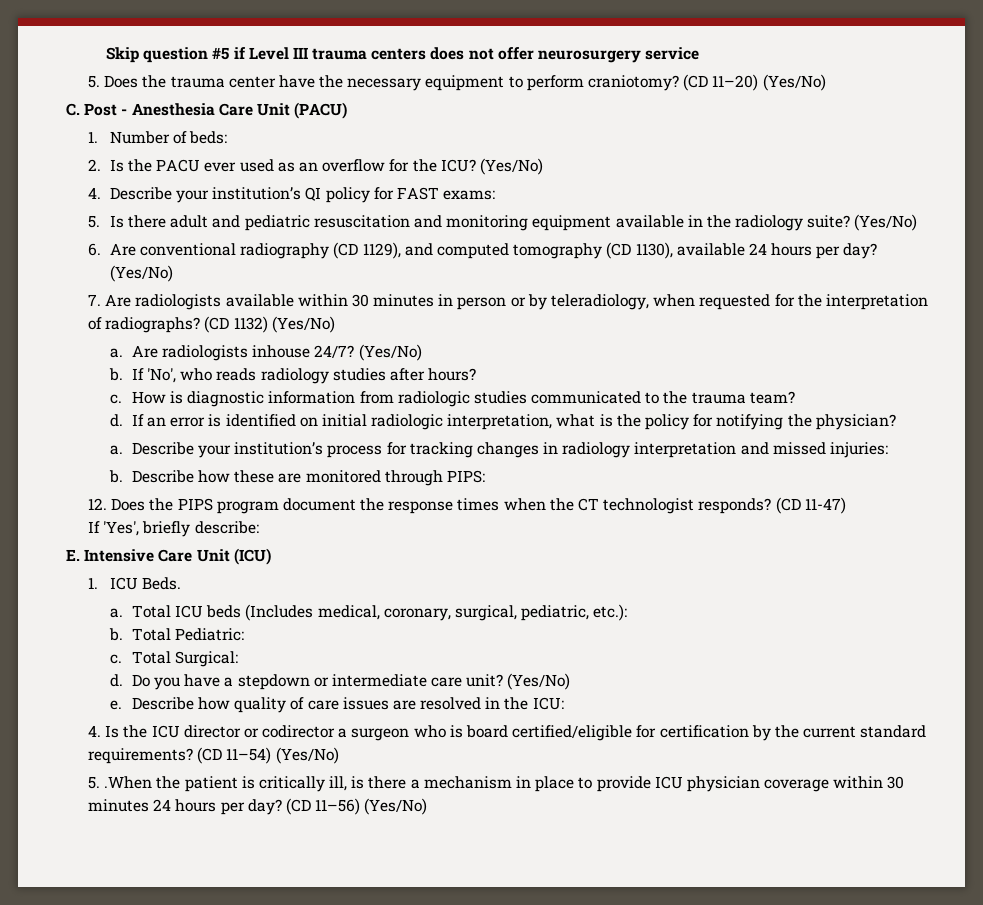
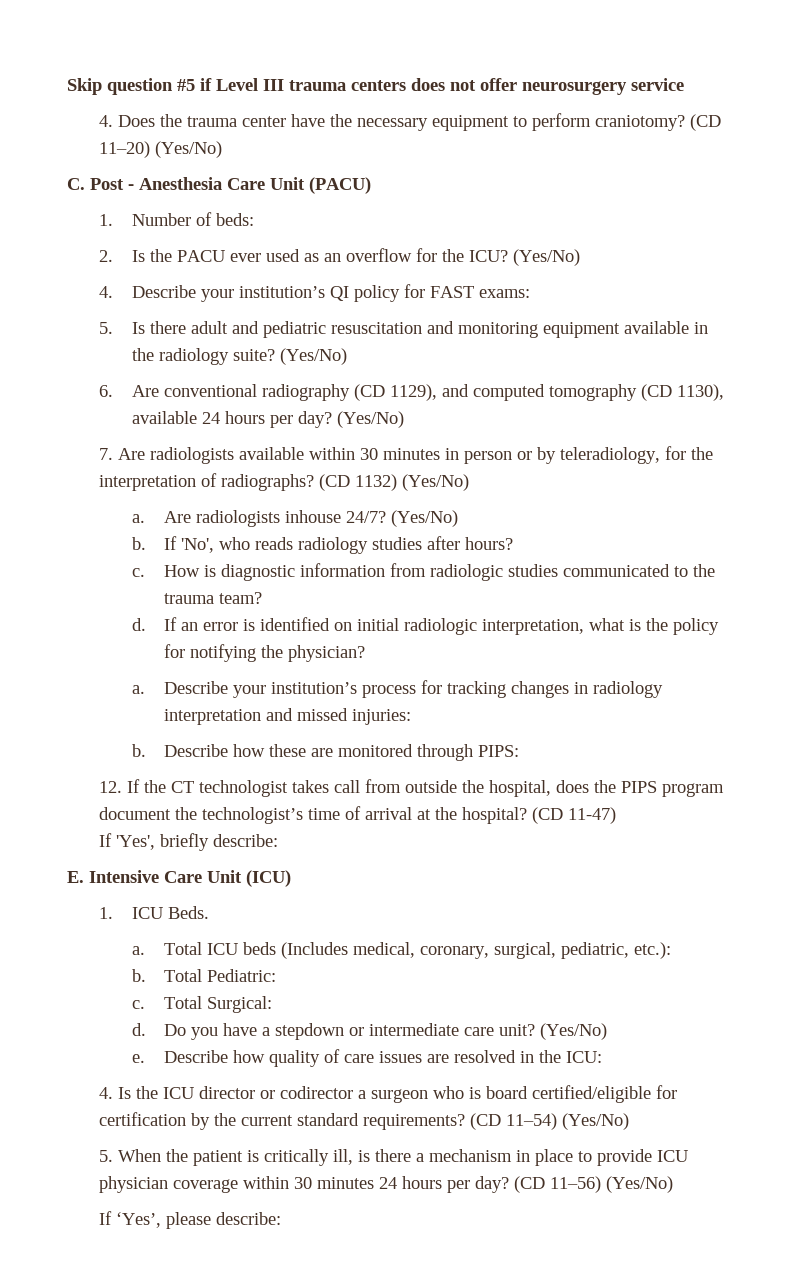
[87,75,100,88] 5. -> [99,115,114,127] 4.
[653,294,771,310] when requested -> (661, 455) none
[111,498,146,511] Does -> [127,779,590,797] If the CT technologist takes call from outside the hospital, does
[388,498,772,514] response times when the CT technologist responds? -> [202,806,528,824] technologist’s time of arrival at the hospital?
[104,776,153,789] .When -> [118,1149,162,1162] When
(428, 806) none -> [99,1211,282,1229] // If ‘Yes’, please describe:

